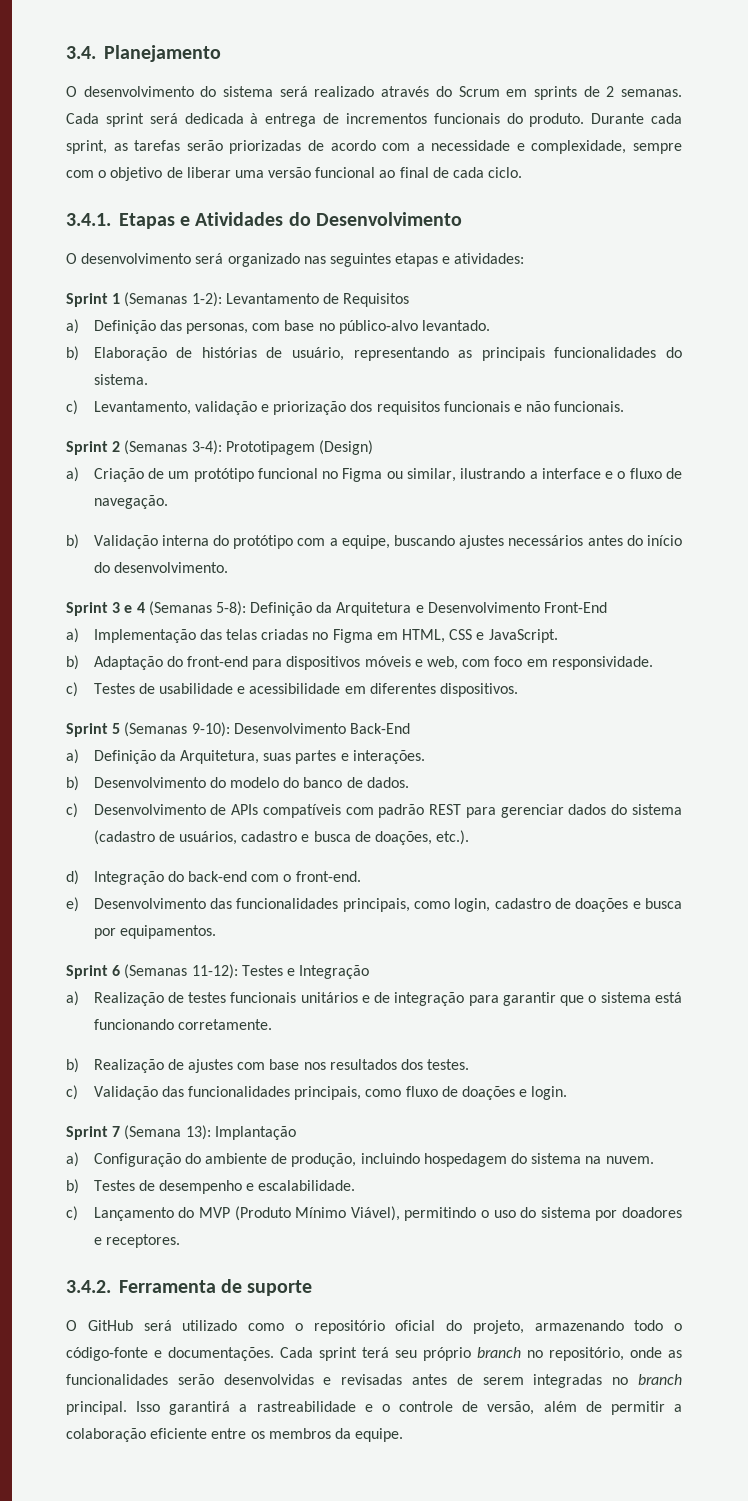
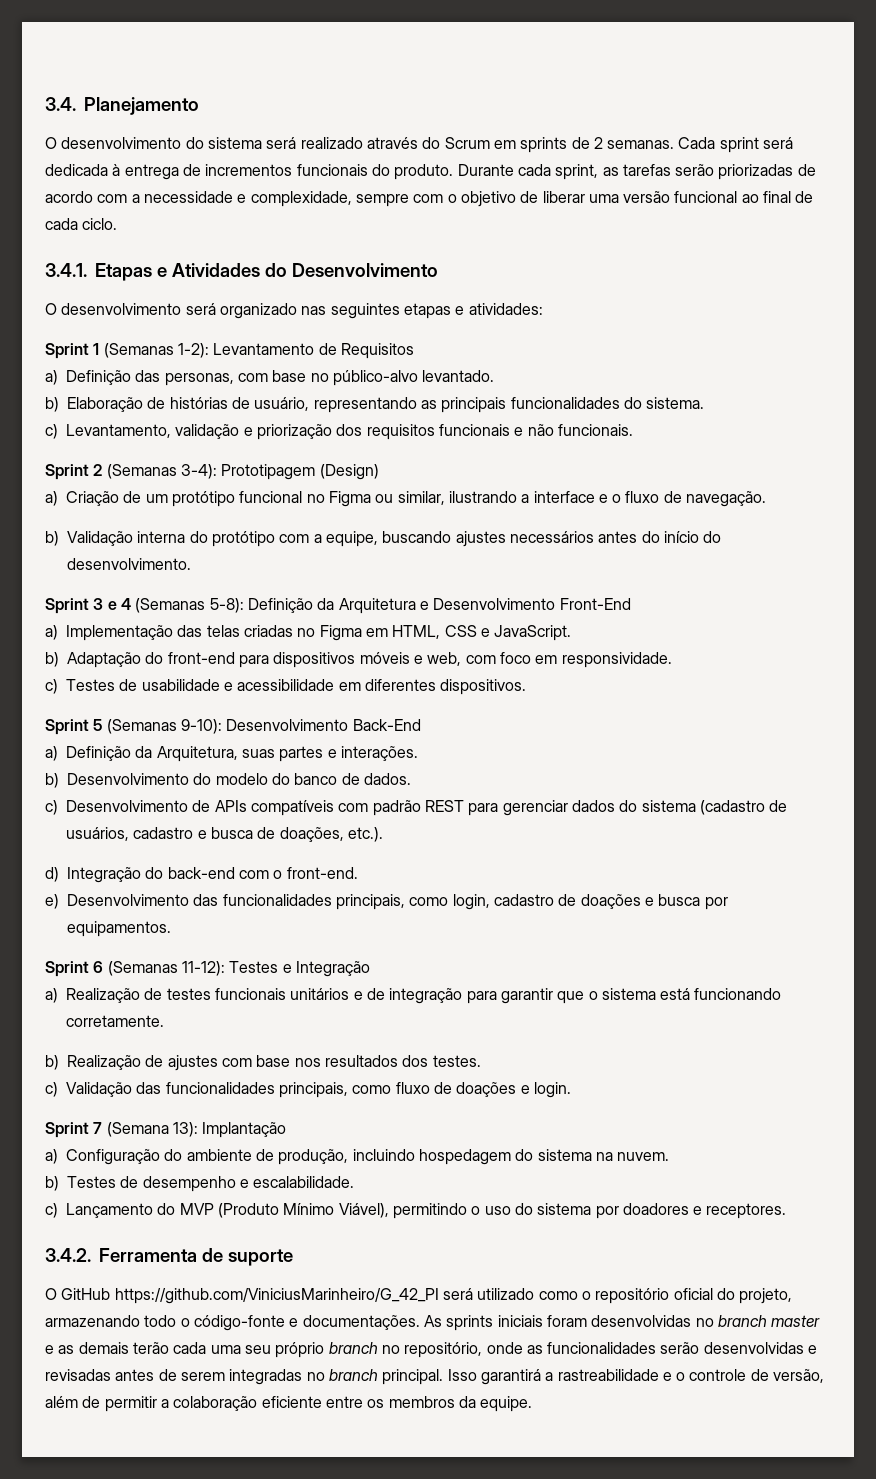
(133, 1325) none -> [114,1288,439,1304] https://github.com/ViniciusMarinheiro/G_42_PI
[280,1347,389,1361] Cada sprint terá -> [423,1315,821,1331] [45,1342,241,1354] As sprints iniciais foram desenvolvidas no branch master e as demais terão cada uma

